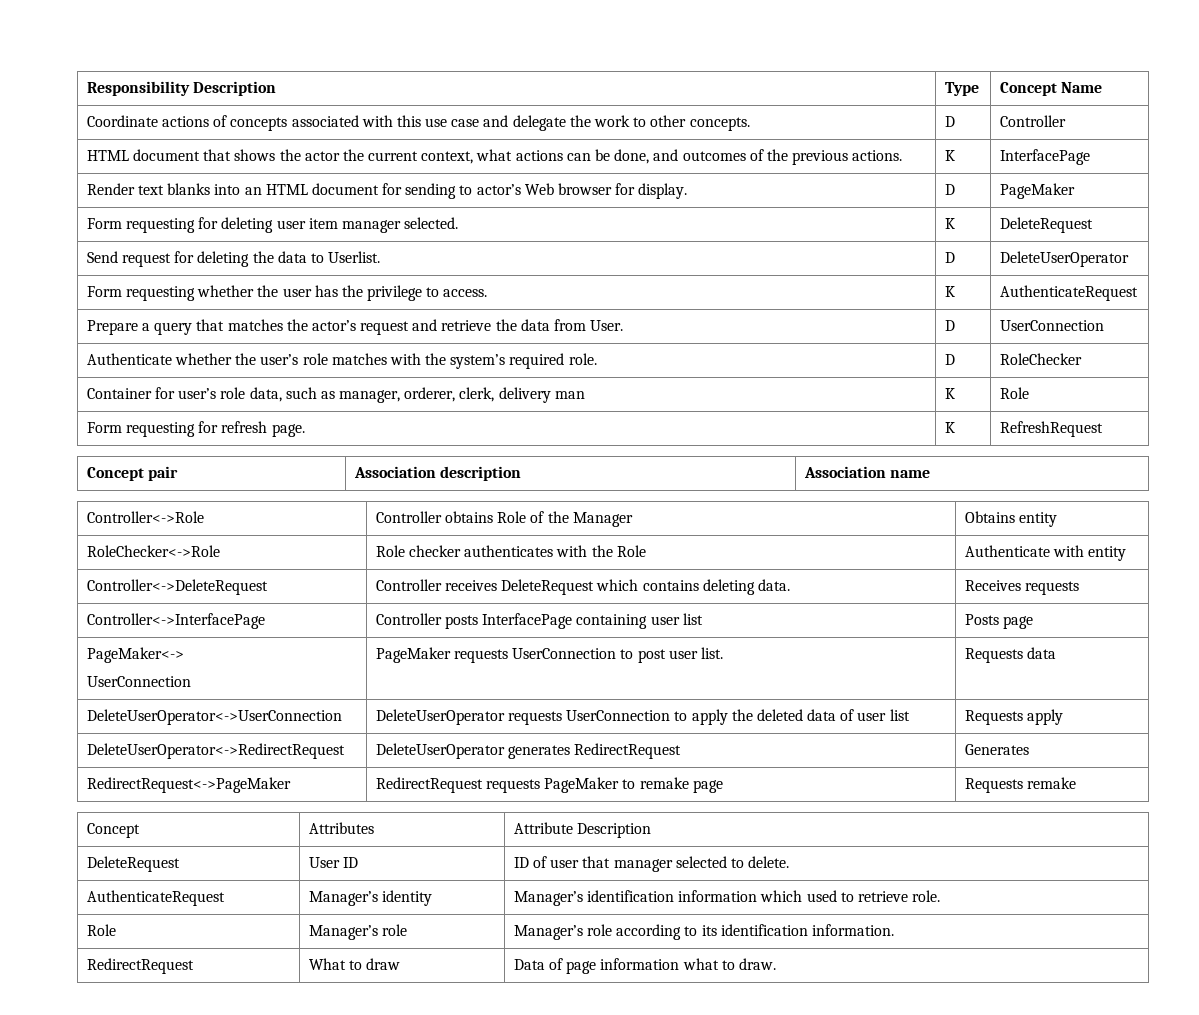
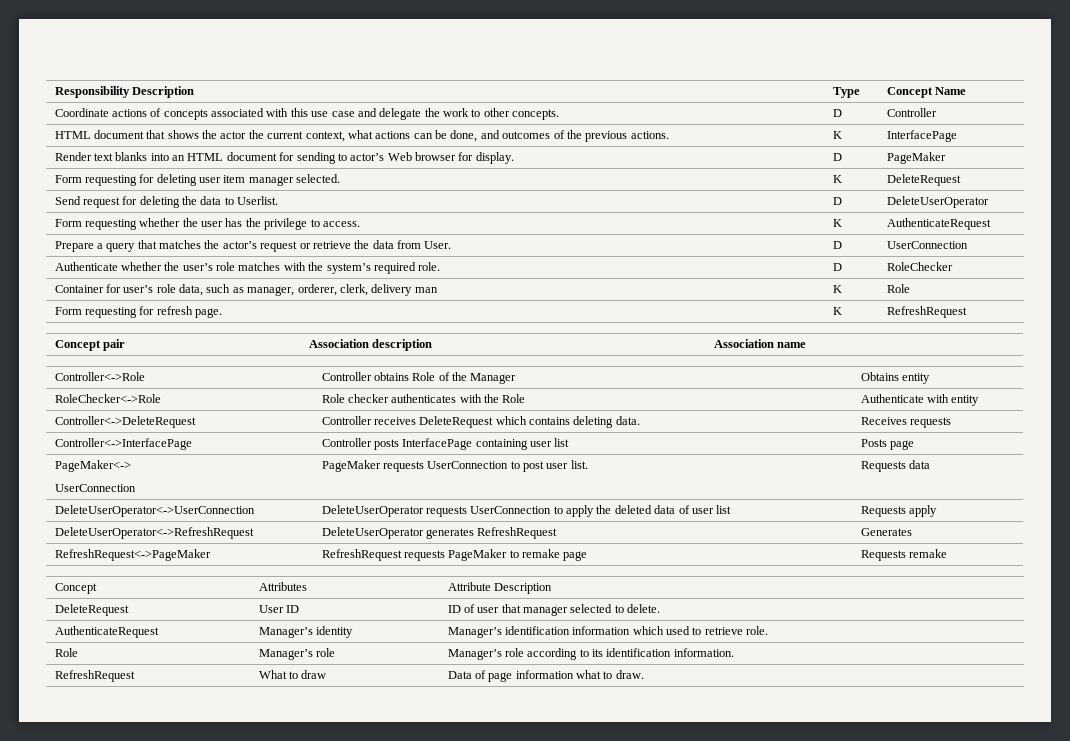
[412,319,438,331] and -> [299,243,311,249] or
[86,743,345,759] DeleteUserOperator<->RedirectRequest -> [54,527,254,539] DeleteUserOperator<->RefreshRequest
[574,743,682,759] RedirectRequest -> [477,527,558,539] RefreshRequest
[86,777,291,793] [375,777,483,793] RedirectRequest<->PageMaker | RedirectRequest -> [54,549,211,561] [321,549,402,561] RefreshRequest<->PageMaker | RefreshRequest
[86,958,194,974] RedirectRequest -> [54,670,135,682] RefreshRequest

